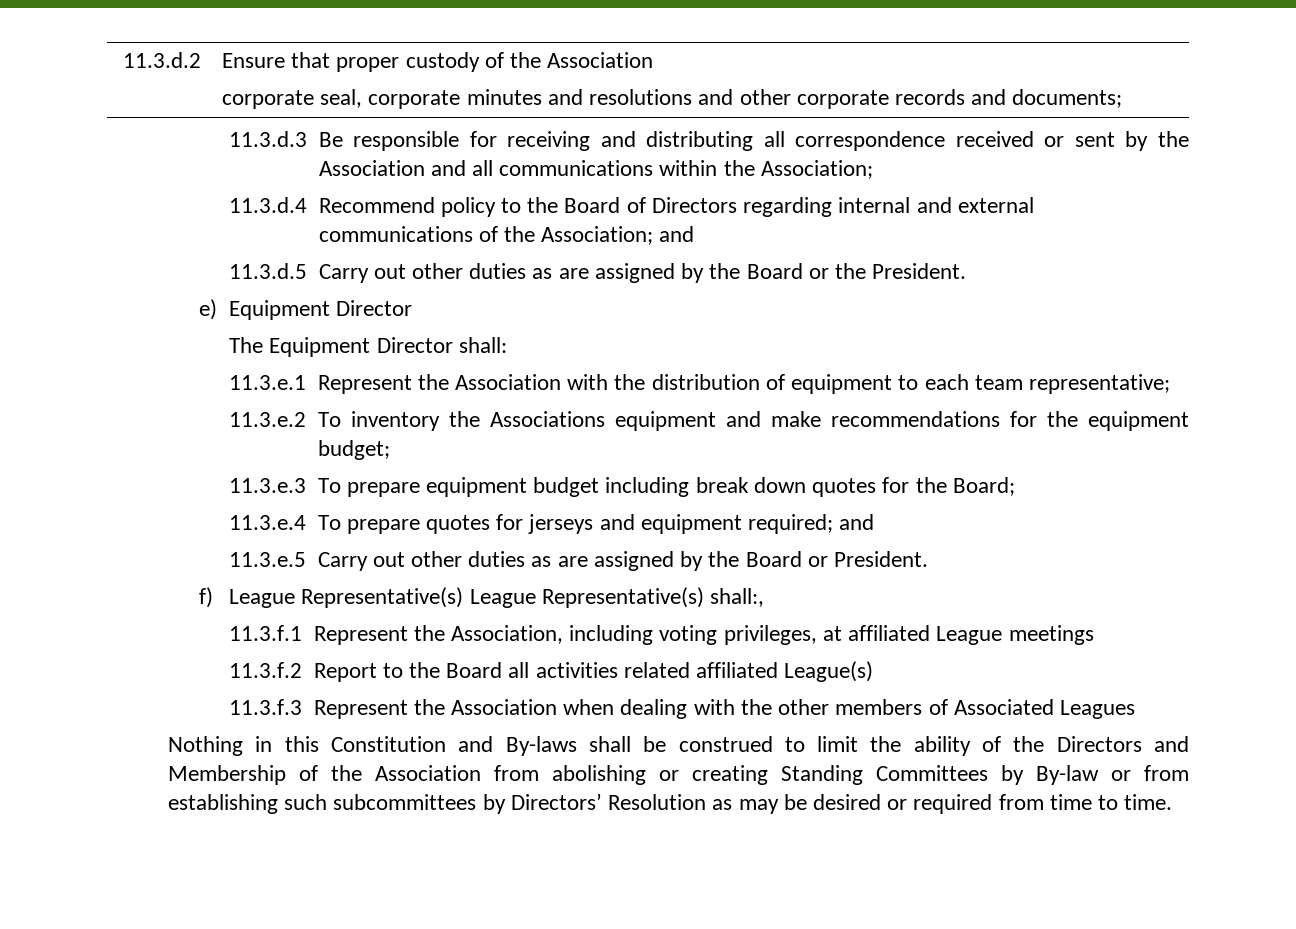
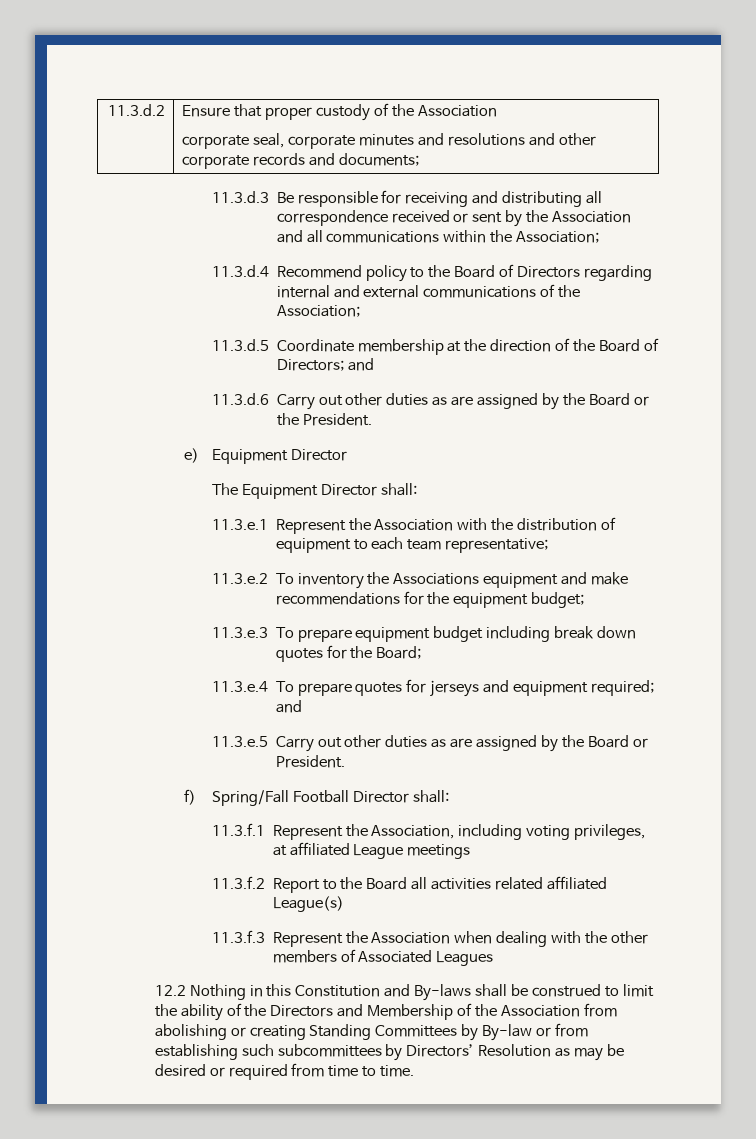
[659,226,695,242] [229,263,308,279] and // 11.3.d.5 -> [212,338,659,355] [276,358,374,371] [212,393,270,405] // 11.3.d.5 Coordinate membership at the direction of the Board of Directors; and // 11.3.d.6
[229,587,764,608] League Representative(s) League Representative(s) shall:, -> [212,790,450,806] Spring/Fall Football Director shall:
(1135, 709) none -> [154,985,186,996] 12.2

